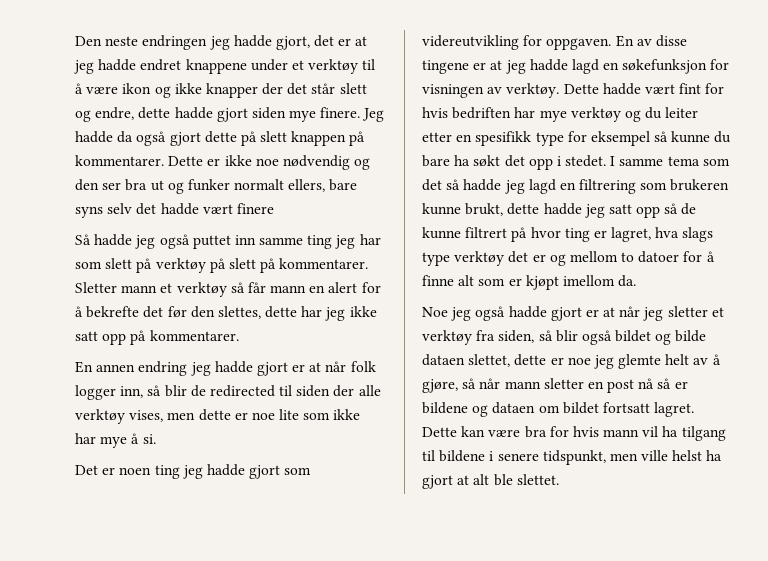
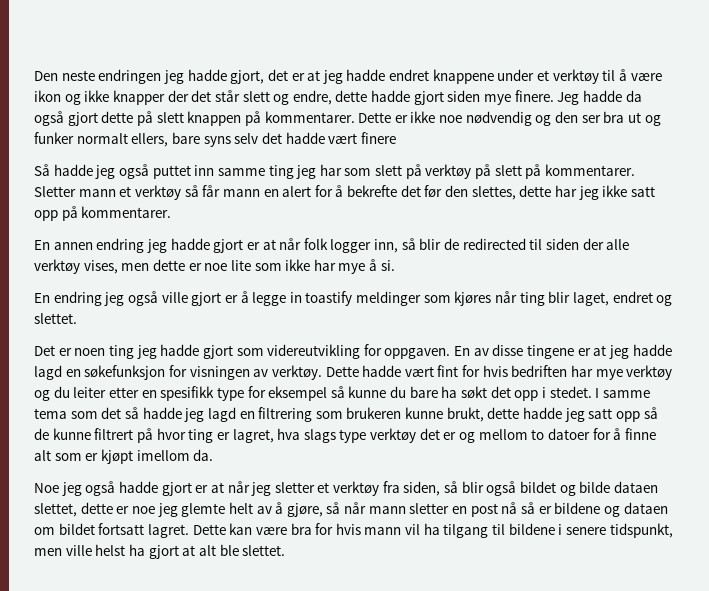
(156, 439) none -> [34,291,673,306] [34,313,77,324] // En endring jeg også ville gjort er å legge in toastify meldinger som kjøres når ting blir laget, endret og slettet.

